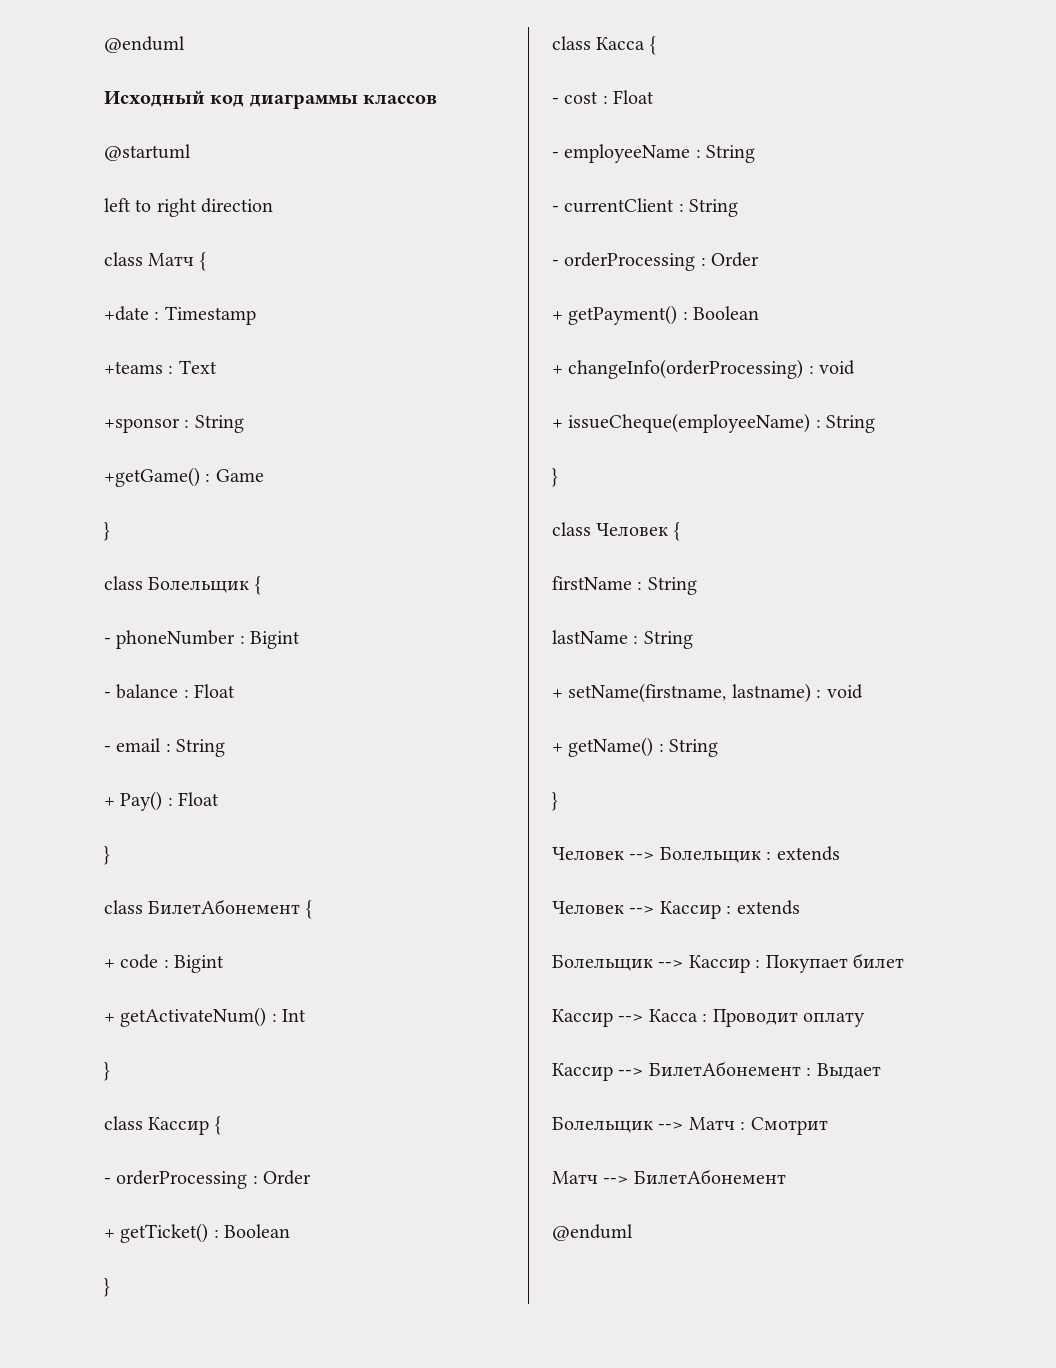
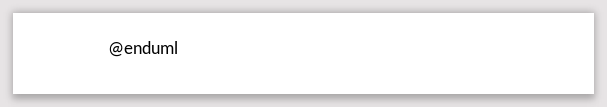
[104,36,185,53] [104,90,438,109] [104,144,191,161] [104,198,274,217] [104,252,206,271] [104,306,256,325] [104,360,217,374] [104,415,244,433] [104,467,264,487] [104,522,110,541] [104,576,261,595] [104,630,301,649] [104,684,236,699] [104,738,226,757] [104,791,220,811] [104,846,110,865] [104,899,312,919] [104,954,225,973] [104,1007,307,1027] [104,1062,110,1081] [104,1116,221,1135] [104,1170,312,1189] [104,1223,291,1243] [104,1278,110,1297] [552,36,656,55] [552,90,655,104] [552,144,756,163] [552,198,739,217] [552,252,760,271] [552,305,760,325] [552,359,856,379] [552,413,876,433] [552,468,558,487] [552,522,680,541] [552,576,697,595] [552,630,693,649] [552,683,863,703] [552,737,719,757] [552,792,558,811] [552,846,840,863] [552,900,800,919] [552,953,904,973] [552,1009,865,1027] [552,1061,881,1081] [552,1116,828,1135] [552,1169,786,1184] [552,1224,633,1241] @enduml // Исходный код диаграммы классов // @startuml // left to right direction // class Матч { // +date : Timestamp // +teams : Text // +sponsor : String // +getGame() : Game // } // class Болельщик { // - phoneNumber : Bigint // - balance : Float // - email : String // + Pay() : Float // } // class БилетАбонемент { // + code : Bigint // + getActivateNum() : Int // } // class Кассир { // - orderProcessing : Order // + getTicket() : Boolean // } // class Касса { // - cost : Float // - employeeName : String // - currentClient : String // - orderProcessing : Order // + getPayment() : Boolean // + changeInfo(orderProcessing) : void // + issueCheque(employeeName) : String // } // class Человек { // firstName : String // lastName : String // + setName(firstname, lastname) : void // + getName() : String // } // Человек --> Болельщик : extends // Человек --> Кассир : extends // Болельщик --> Кассир : Покупает билет // Кассир --> Касса : Проводит оплату // Кассир --> БилетАбонемент : Выдает // Болельщик --> Матч : Смотрит // Матч --> БилетАбонемент // @enduml -> [108,41,178,57] @enduml

